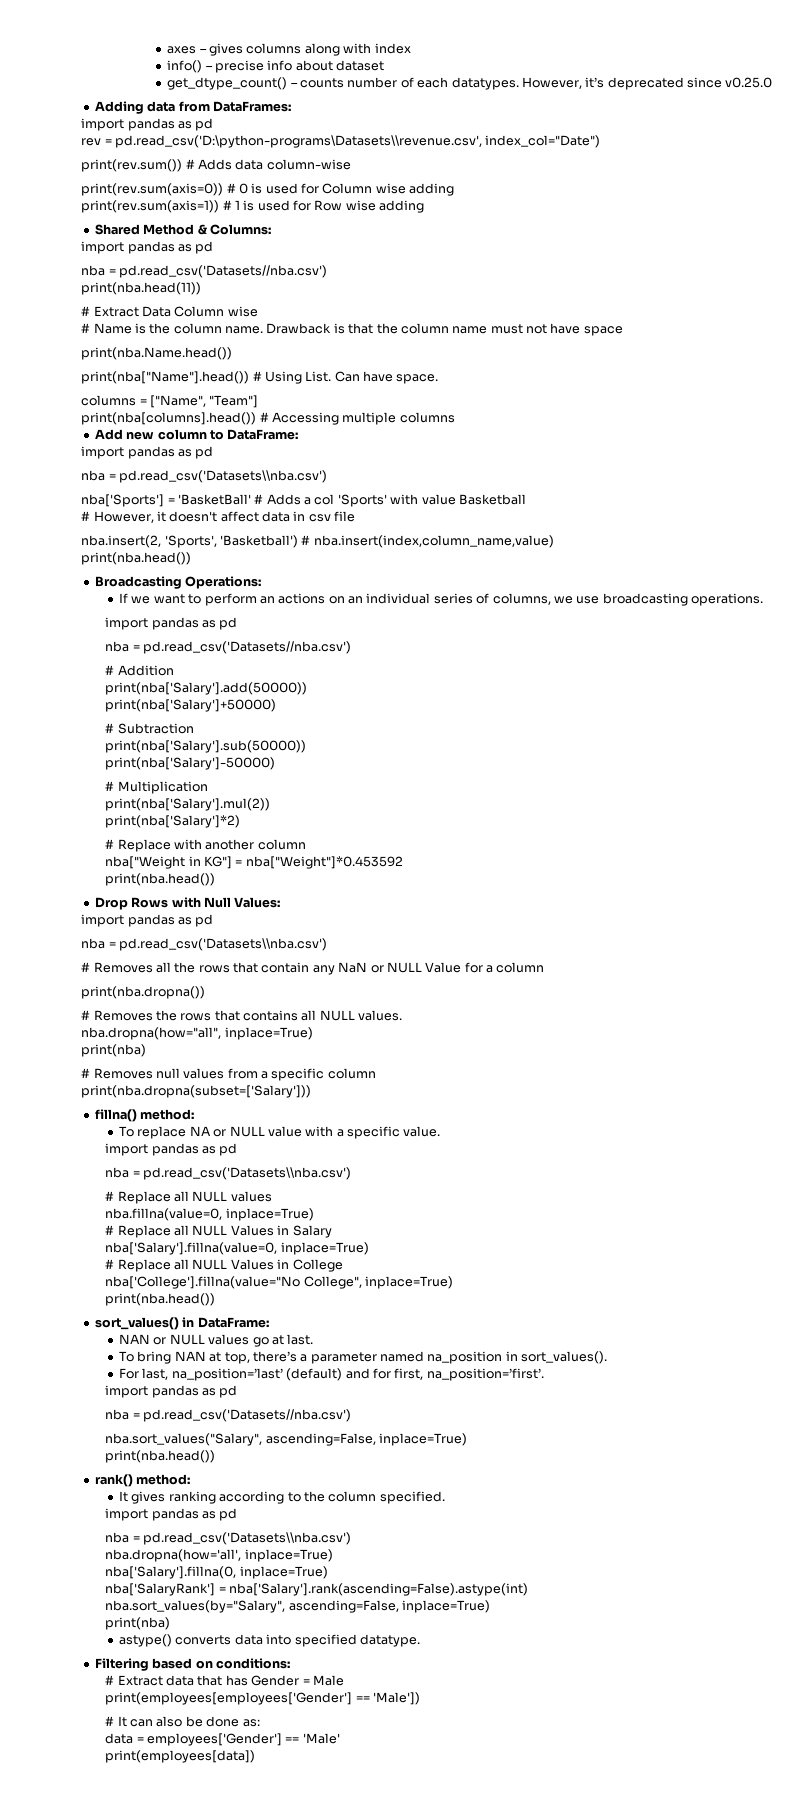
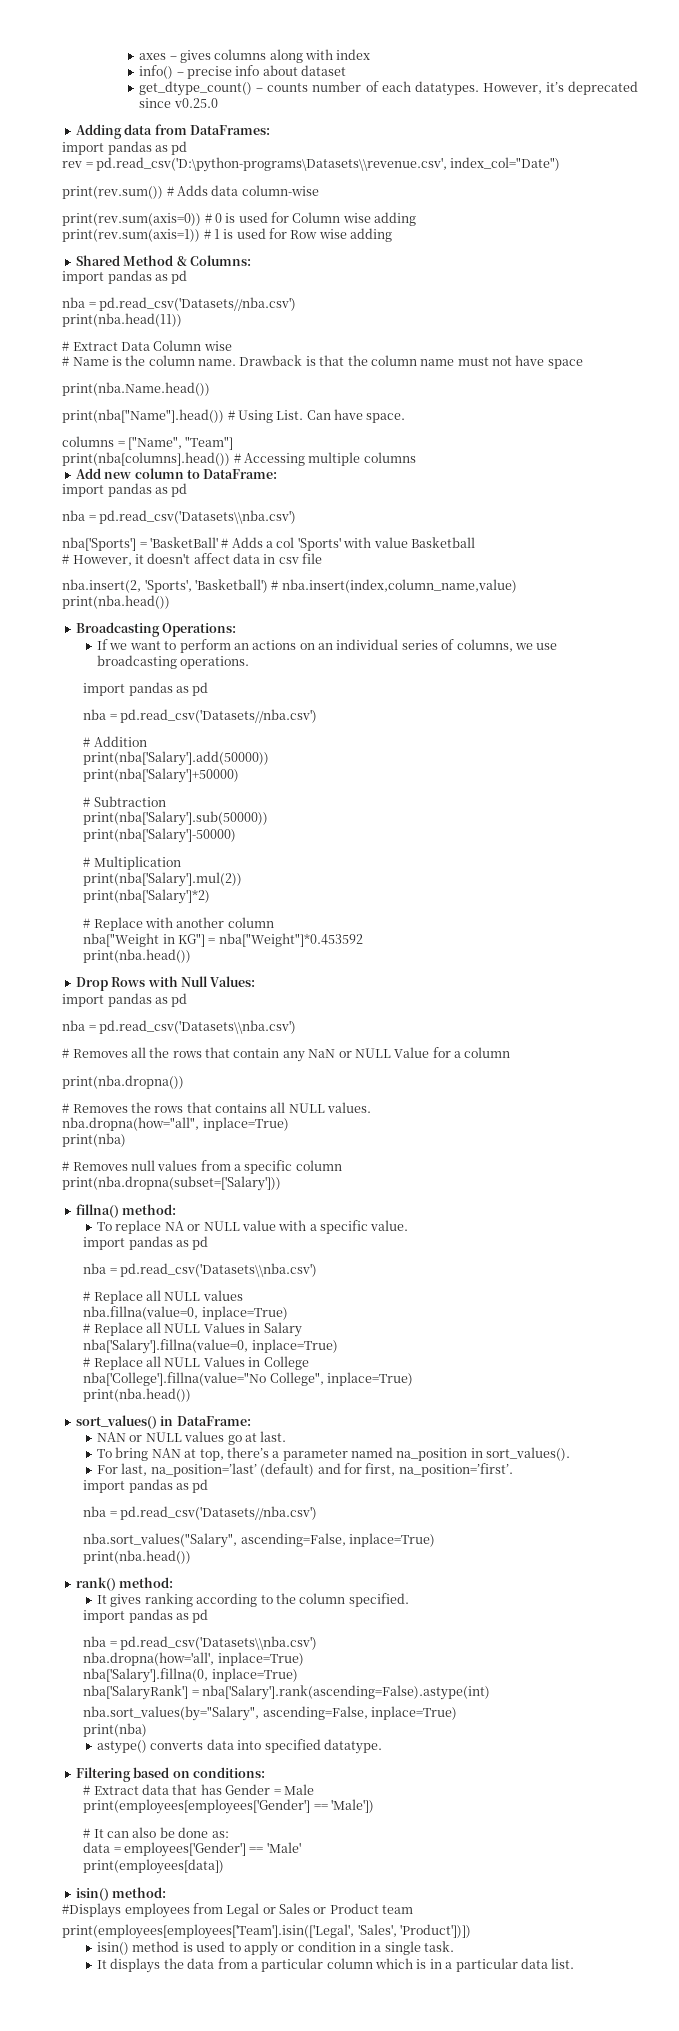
(256, 1756) none -> [75,1887,167,1901] [62,1903,414,1918] [62,1924,471,1939] [96,1941,455,1956] [96,1958,575,1973] // isin() method: // #Displays employees from Legal or Sales or Product team // print(employees[employees['Team'].isin(['Legal', 'Sales', 'Product'])]) // isin() method is used to apply or condition in a single task. // It displays the data from a particular column which is in a particular data list.

